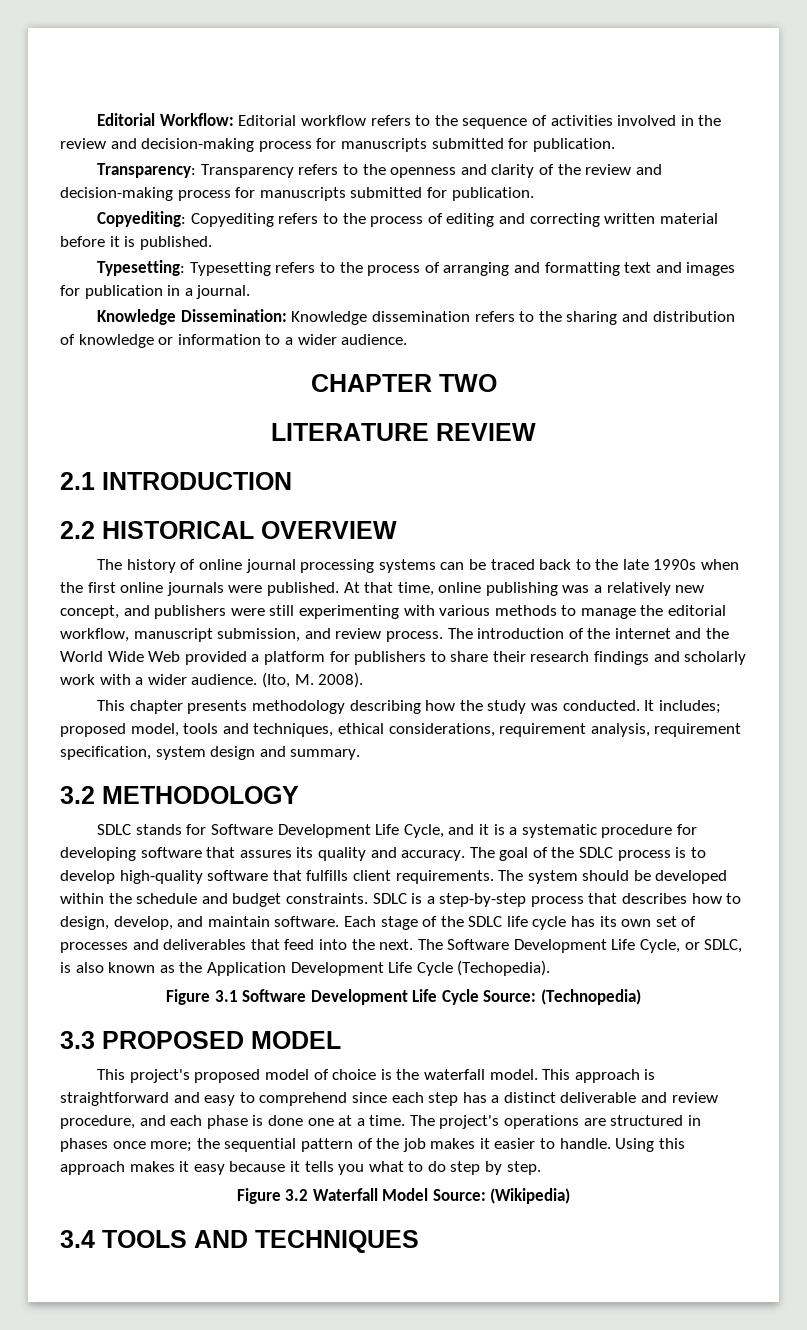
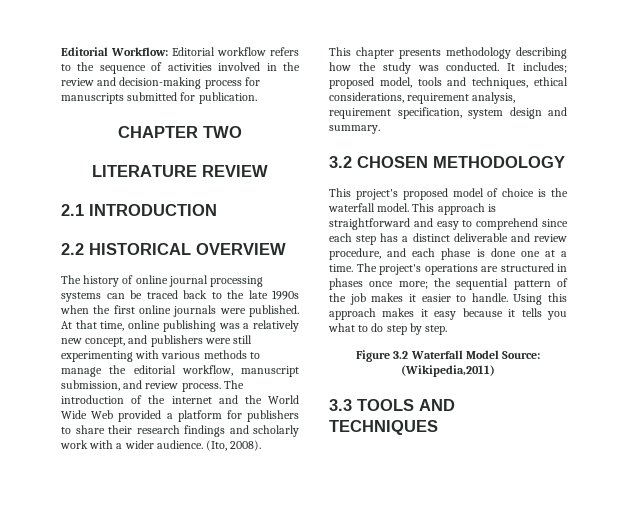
[97,163,662,178] [60,187,534,201] [97,211,718,227] [60,236,212,250] [97,260,736,276] [60,285,251,299] [97,309,735,325] [60,334,408,348] // Transparency: Transparency refers to the openness and clarity of the review and decision-making process for manuscripts submitted for publication. // Copyediting: Copyediting refers to the process of editing and correcting written material before it is published. // Typesetting: Typesetting refers to the process of arranging and formatting text and images for publication in a journal. // Knowledge Dissemination: Knowledge dissemination refers to the sharing and distribution of knowledge or information to a wider audience. -> (257, 98) none
[294,674,314,685] M. -> (228, 445) none
(95, 795) none -> [357,156,428,168] CHOSEN
[97,824,697,838] [60,847,706,861] [60,870,728,884] [60,893,742,907] [60,916,697,930] [60,939,743,953] [60,960,551,976] [165,989,642,1005] [60,1031,341,1049] // SDLC stands for Software Development Life Cycle, and it is a systematic procedure for developing software that assures its quality and accuracy. The goal of the SDLC process is to develop high-quality software that fulfills client requirements. The system should be developed within the schedule and budget constraints. SDLC is a step-by-step process that describes how to design, develop, and maintain software. Each stage of the SDLC life cycle has its own set of processes and deliverables that feed into the next. The Software Development Life Cycle, or SDLC, is also known as the Application Development Life Cycle (Techopedia). // Figure 3.1 Software Development Life Cycle Source: (Technopedia) // 3.3 PROPOSED MODEL -> (565, 162) none
[490,1188,571,1204] [60,1230,95,1248] (Wikipedia) // 3.4 -> [401,365,495,377] [329,399,352,411] (Wikipedia,2011) // 3.3

